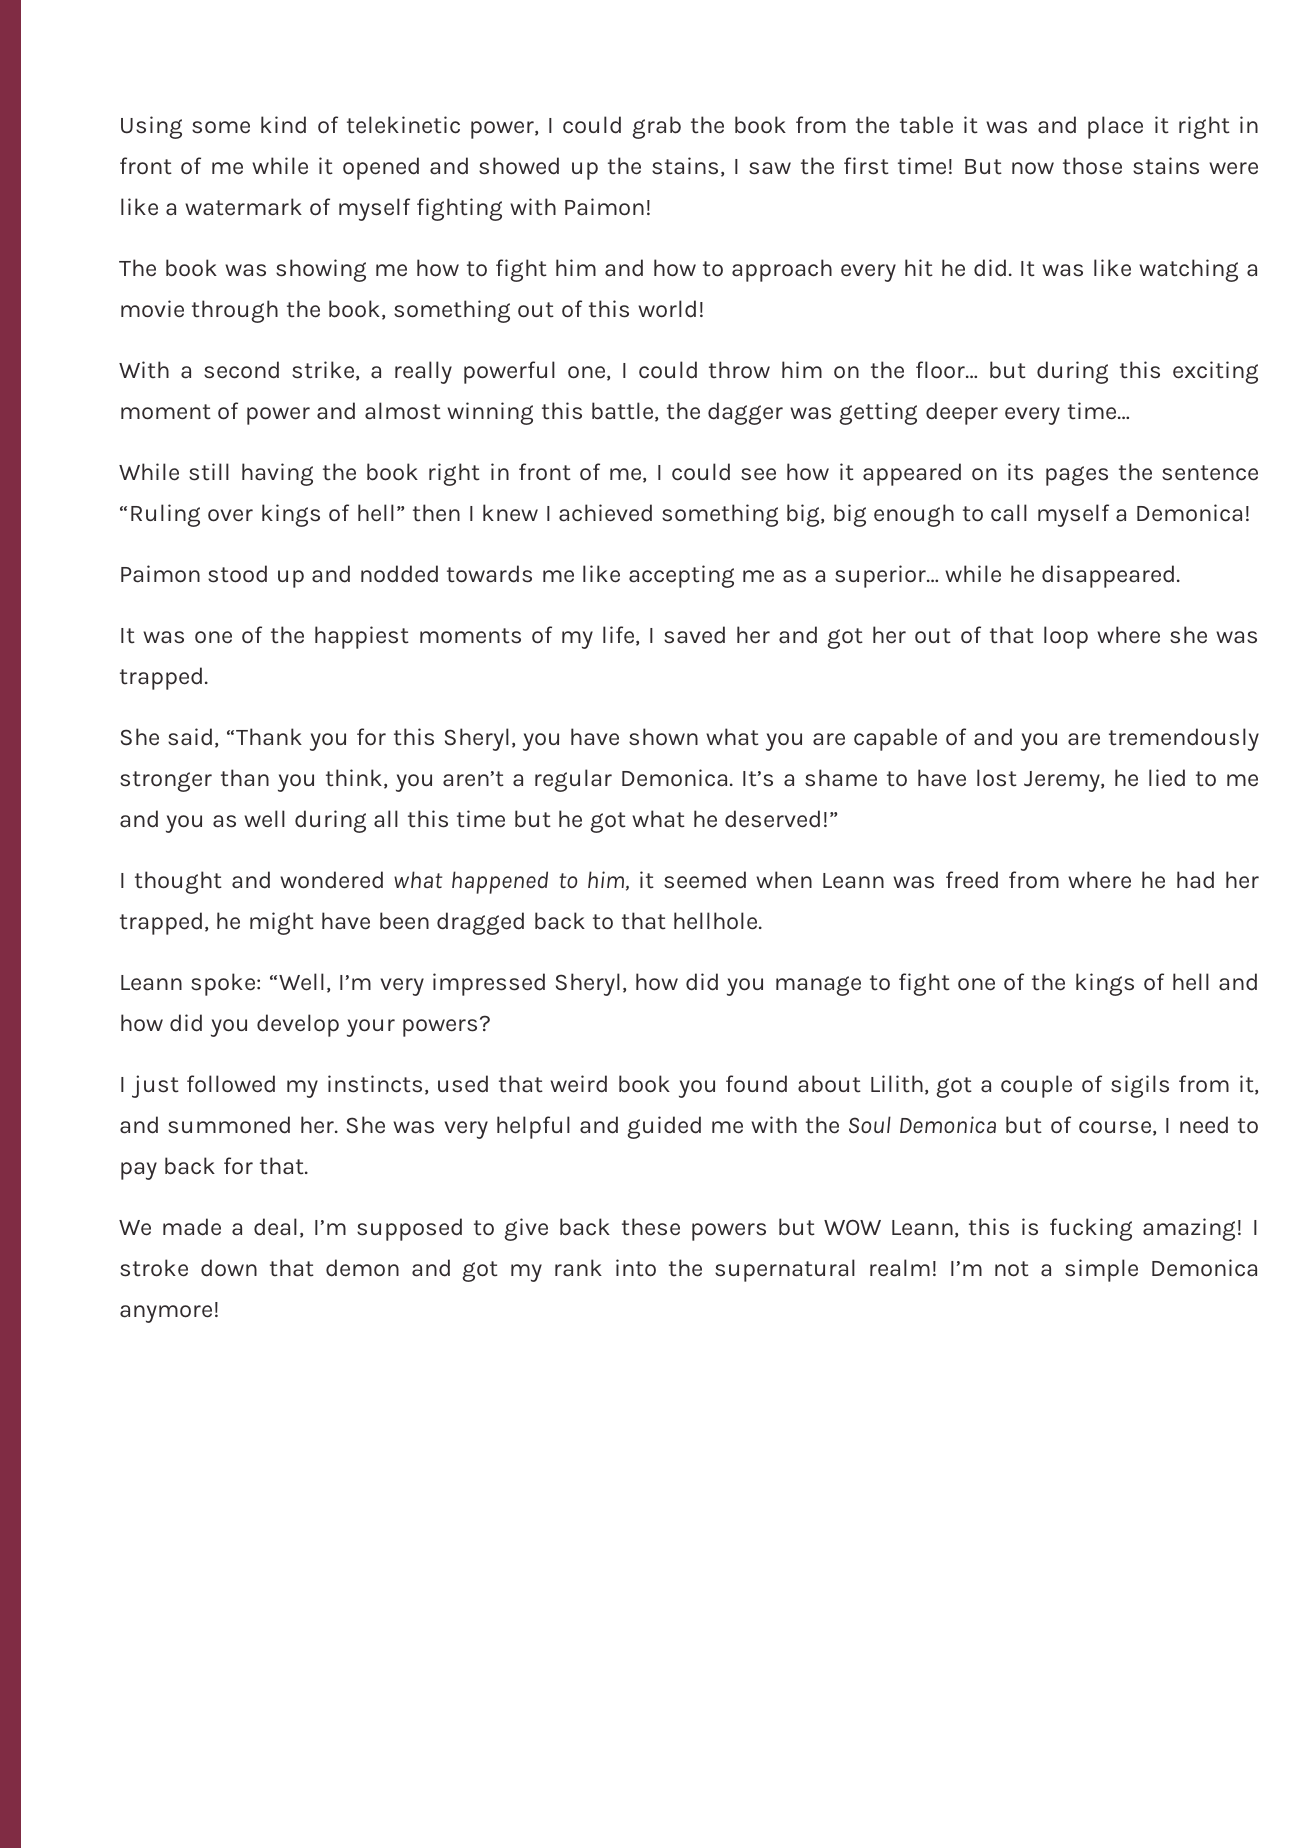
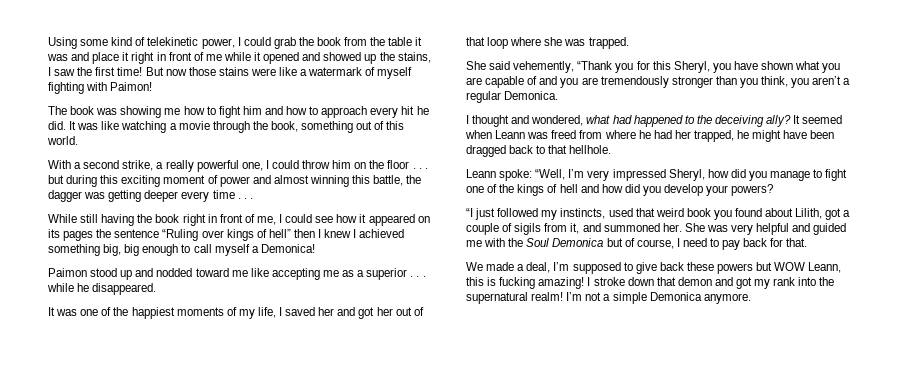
[637,300,705,318] world! -> [47,136,78,145] world.
[915,361,979,379] floor… -> [387,160,428,169] floor . . .
[1066,402,1130,420] time… -> [212,190,253,199] time . . .
[446,565,535,583] towards -> [195,268,229,277] toward
[833,565,939,588] superior… -> [366,268,426,280] superior . . .
[167,728,220,748] said, -> [489,61,575,73] said vehemently,
[741,769,1259,792] [119,810,840,833] [119,871,655,894] It’s a shame to have lost Jeremy, he lied to me and you as well during all this time but he got what he deserved!” // I thought and wondered what happened to him, it -> [466,115,801,127] // I thought and wondered, what had happened to the deceiving ally? It
[119,1076,126,1092] I -> [466,208,473,217] “I
[119,1301,220,1323] anymore! -> [703,293,751,304] anymore.

